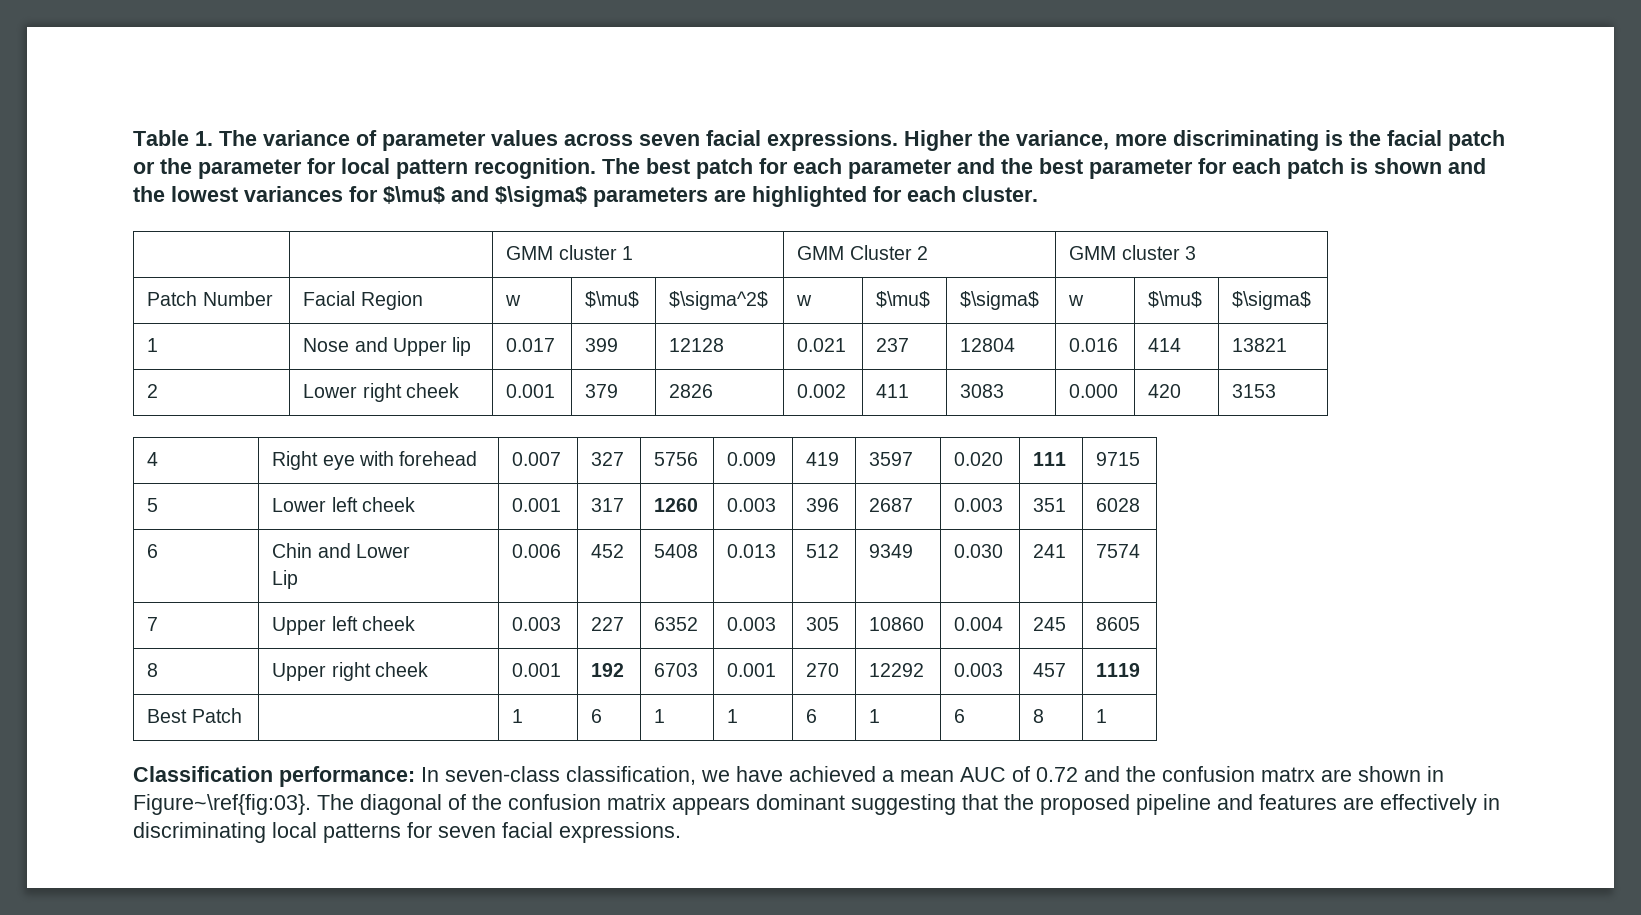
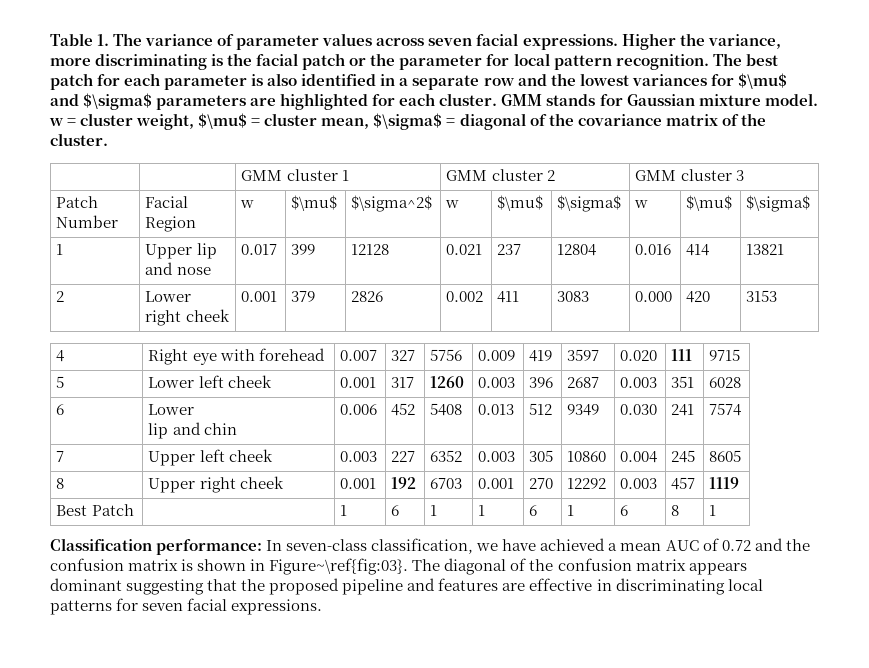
[957,158,1442,179] and the best parameter for each patch is shown -> [251,73,515,90] is also identified in a separate row
(1038, 194) none -> [501,93,818,106] [49,113,766,130] [50,133,108,146] GMM stands for Gaussian mixture model. w = cluster weight, $\mu$ = cluster mean, $\sigma$ = diagonal of the covariance matrix of the cluster.
[849,245,912,260] Cluster -> [491,169,543,181] cluster
[303,337,388,352] Nose and -> (64, 249) none
(472, 346) none -> [145,262,211,275] and nose
[272,543,351,558] Chin and -> (65, 409) none
[272,570,299,589] Lip -> [148,422,237,439] lip and chin
[1261,767,1352,782] matrx are -> [128,559,194,571] matrix is
[1380,794,1477,815] effectively -> [529,578,593,591] effective

